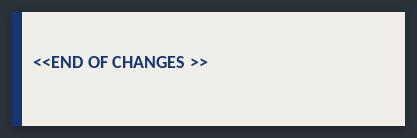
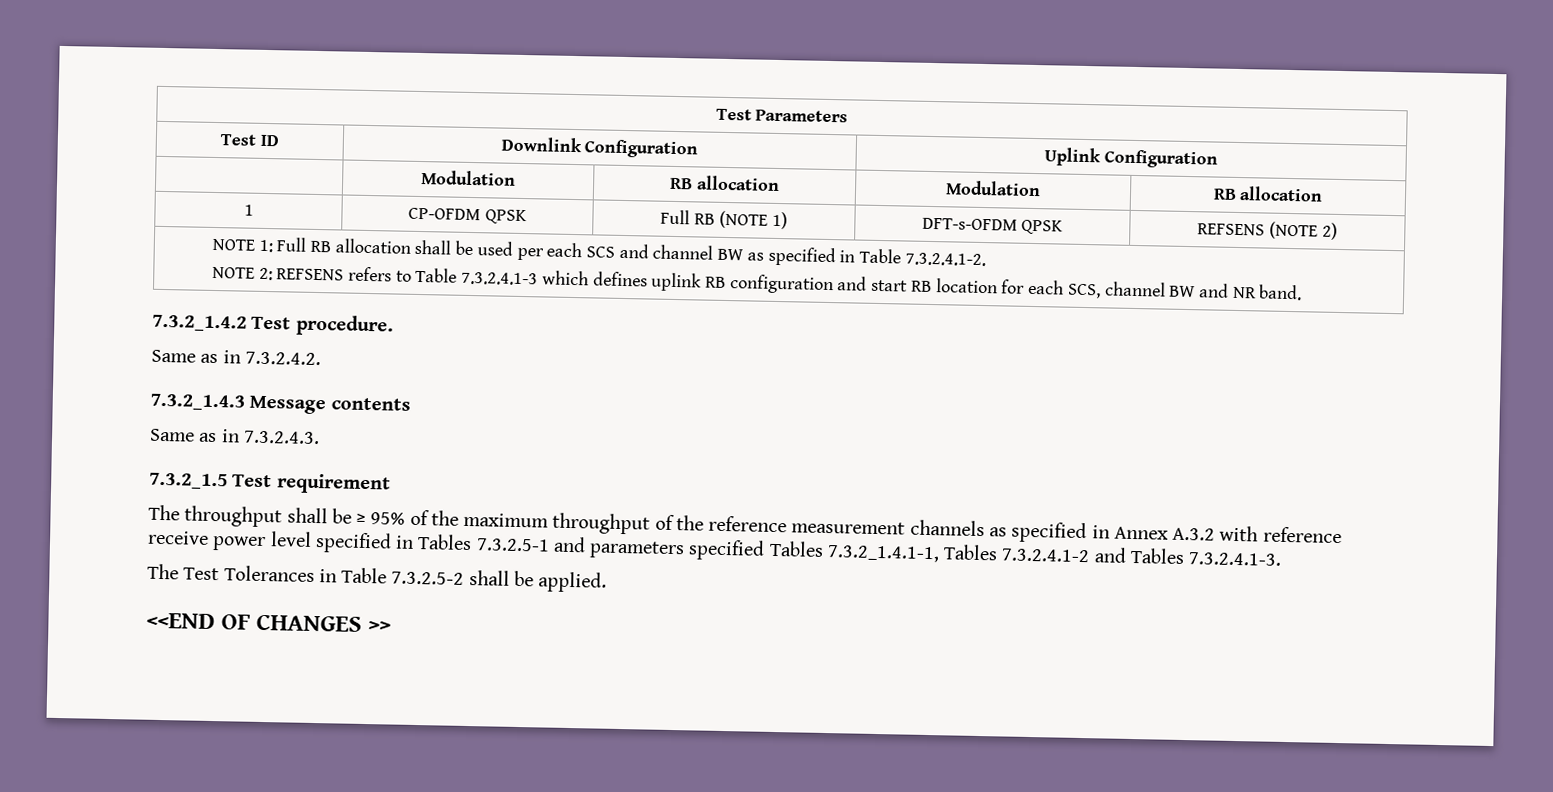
(33, 62) none -> [715,108,849,123] [220,134,280,147] [500,136,699,159] [1044,147,1218,169] [421,170,516,186] [670,175,780,192] [945,180,1041,197] [1212,186,1324,202] [243,204,254,216] [408,207,527,225] [660,209,788,230] [921,217,1064,235] [1197,221,1338,240] [211,237,986,267] [211,266,1303,301] [152,314,394,337] [151,349,321,366] [150,393,411,415] [150,428,320,445] [149,472,391,495] [148,504,1342,544] [147,530,1283,566] [147,563,608,593] Test Parameters // Test ID | Downlink Configuration | Uplink Configuration // | Modulation | RB allocation | Modulation | RB allocation // 1 | CP-OFDM QPSK | Full RB (NOTE 1) | DFT-s-OFDM QPSK | REFSENS (NOTE 2) // NOTE 1: Full RB allocation shall be used per each SCS and channel BW as specified in Table 7.3.2.4.1-2. // NOTE 2: REFSENS refers to Table 7.3.2.4.1-3 which defines uplink RB configuration and start RB location for each SCS, channel BW and NR band. // 7.3.2_1.4.2 Test procedure. // Same as in 7.3.2.4.2. // 7.3.2_1.4.3 Message contents // Same as in 7.3.2.4.3. // 7.3.2_1.5 Test requirement // The throughput shall be ≥ 95% of the maximum throughput of the reference measurement channels as specified in Annex A.3.2 with reference receive power level specified in Tables 7.3.2.5-1 and parameters specified Tables 7.3.2_1.4.1-1, Tables 7.3.2.4.1-2 and Tables 7.3.2.4.1-3. // The Test Tolerances in Table 7.3.2.5-2 shall be applied. //

